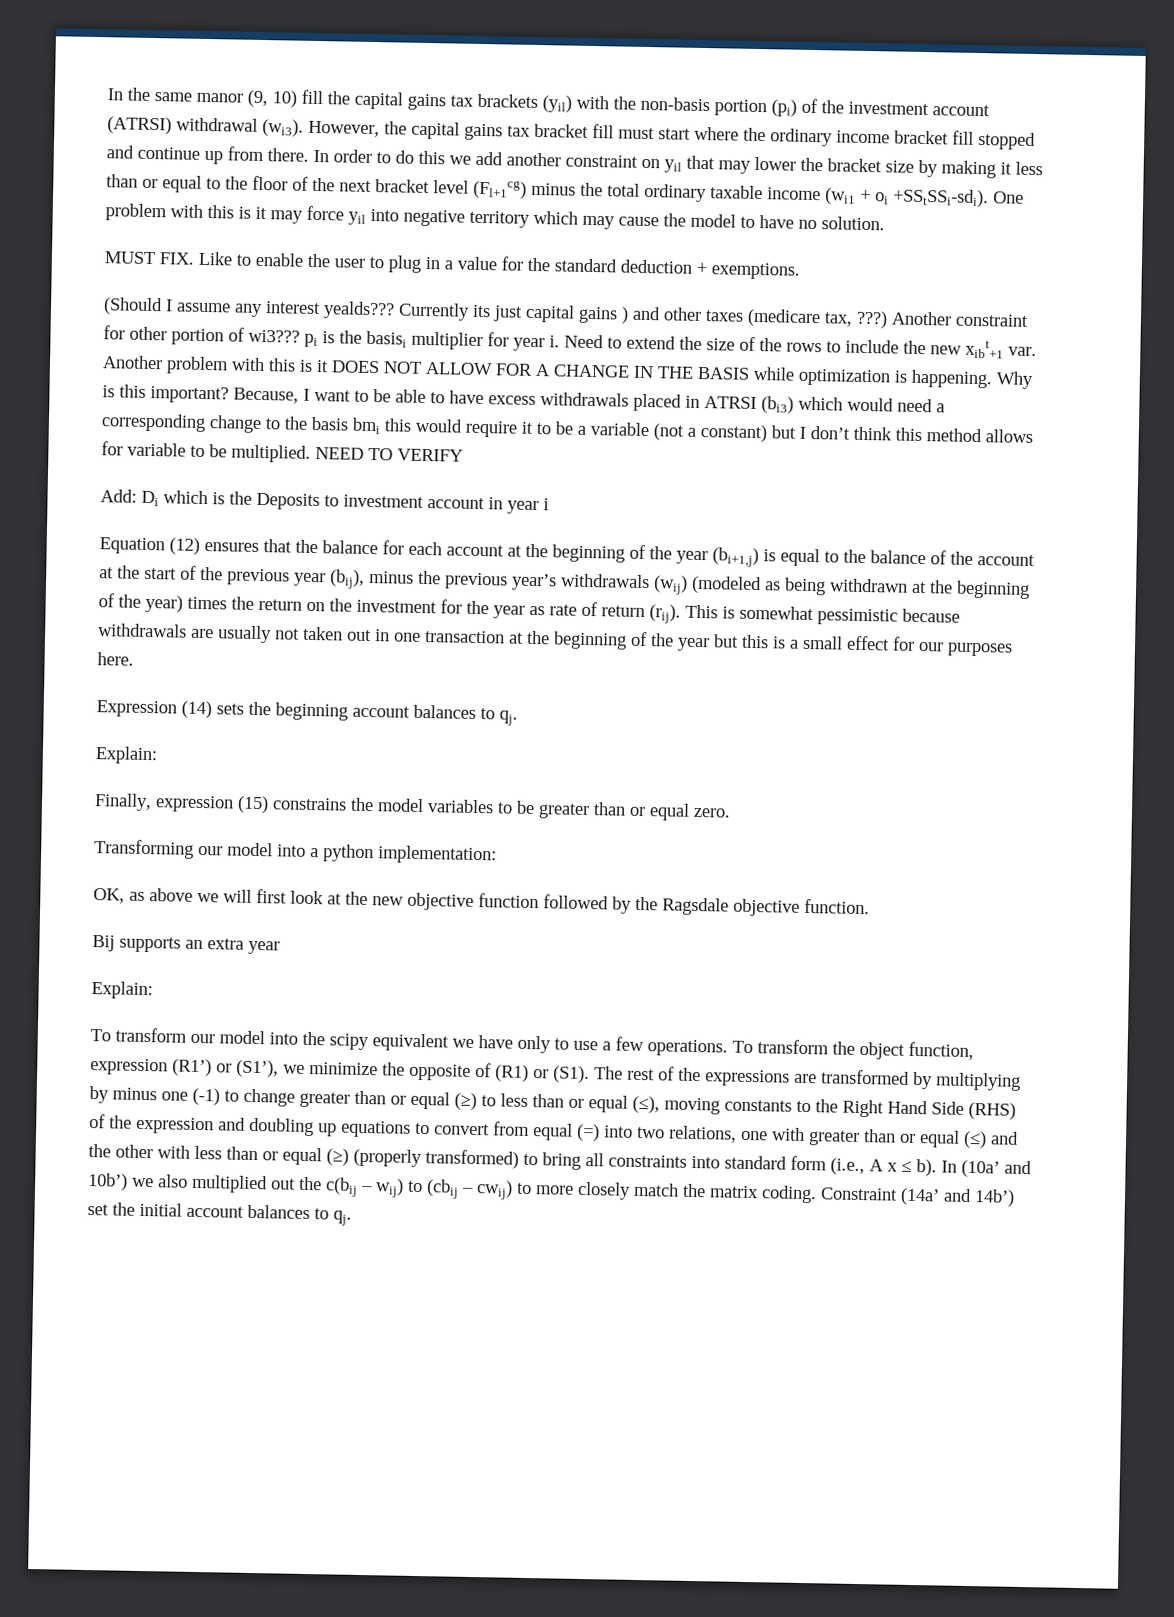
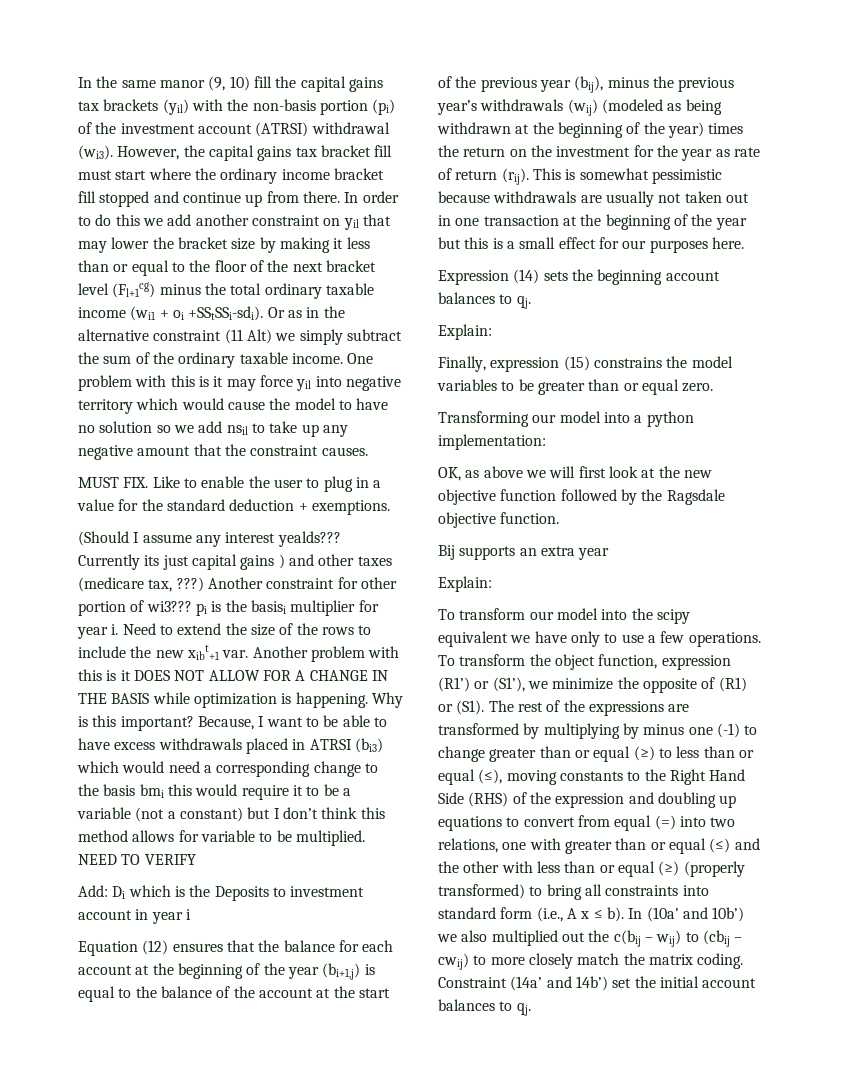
(989, 198) none -> [267,306,345,318] [78,329,402,345] [78,352,343,368] Or as in the alternative constraint (11 Alt) we simply subtract the sum of the ordinary taxable income.
[582,215,615,230] may -> [181,398,224,410] would
[821,216,885,231] solution. -> [99,421,348,437] [78,444,368,460] solution so we add nsil to take up any negative amount that the constraint causes.

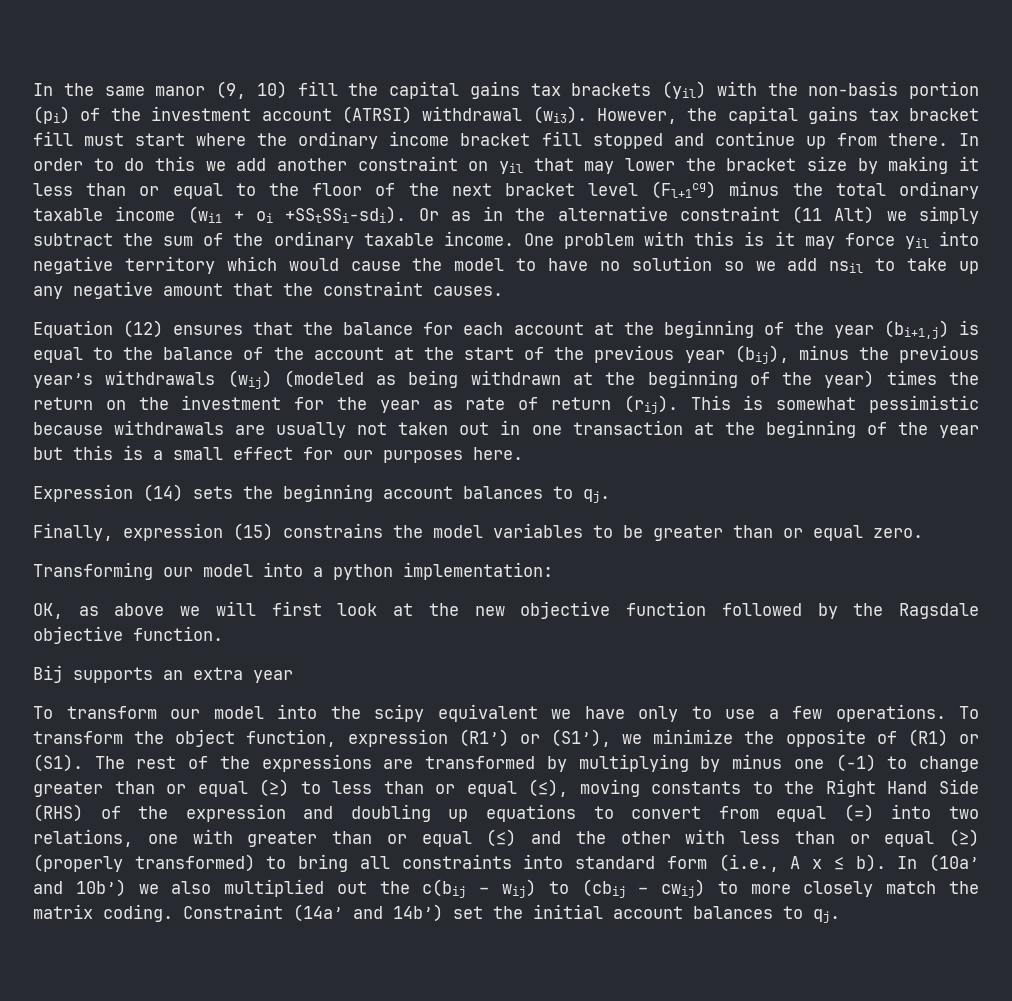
[78,476,382,492] [77,499,390,515] [78,531,341,547] [78,554,392,570] [78,577,397,592] [78,600,379,616] [77,623,372,639] [78,645,400,662] [78,669,388,681] [78,692,403,708] [78,715,387,731] [78,738,383,754] [77,761,378,777] [78,784,351,800] [77,807,385,822] [78,830,365,846] [78,854,196,865] [78,885,365,901] [78,909,191,924] // MUST FIX. Like to enable the user to plug in a value for the standard deduction + exemptions. // (Should I assume any interest yealds??? Currently its just capital gains ) and other taxes (medicare tax, ???) Another constraint for other portion of wi3??? pi is the basisi multiplier for year i. Need to extend the size of the rows to include the new xibt+1 var. Another problem with this is it DOES NOT ALLOW FOR A CHANGE IN THE BASIS while optimization is happening. Why is this important? Because, I want to be able to have excess withdrawals placed in ATRSI (bi3) which would need a corresponding change to the basis bmi this would require it to be a variable (not a constant) but I don’t think this method allows for variable to be multiplied. NEED TO VERIFY // Add: Di which is the Deposits to investment account in year i -> (503, 291) none
[438,324,492,340] // Explain: -> (610, 496) none
[438,576,492,592] // Explain: -> (293, 676) none

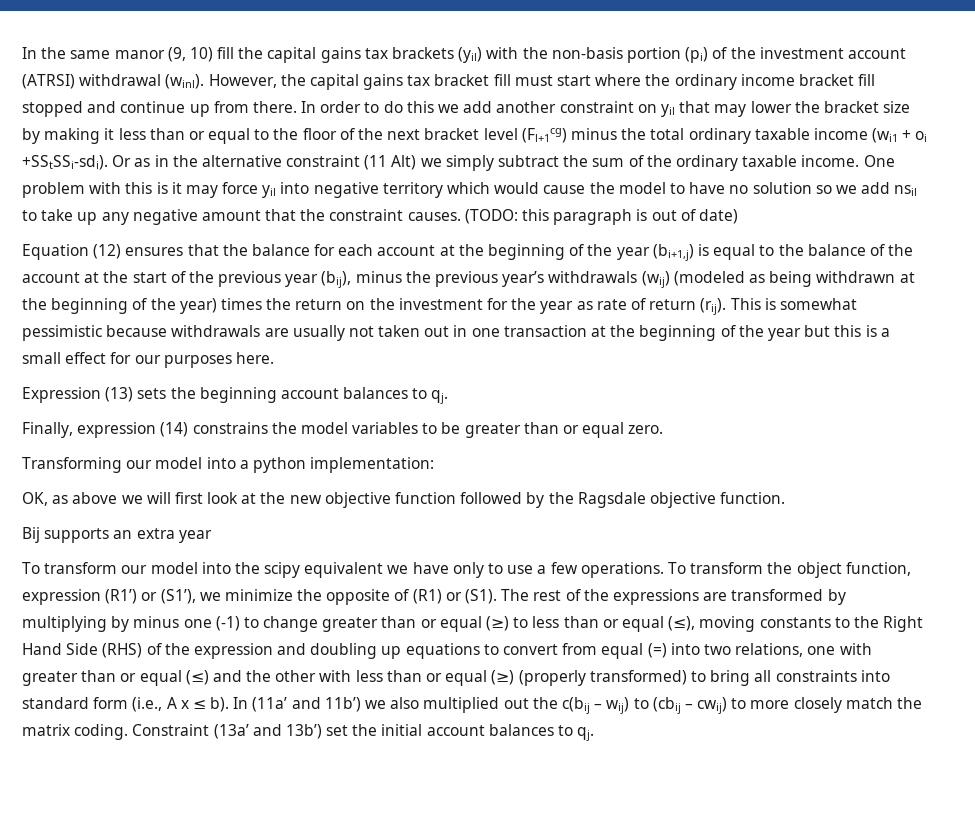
[532,106,587,124] (wi3). -> [165,74,205,89] (winl).
(503, 291) none -> [464,209,738,225] (TODO: this paragraph is out of date)
[143,484,183,502] (14) -> [105,387,134,402] (13)
[233,523,273,541] (15) -> [160,422,189,437] (14)
[929,854,980,872] [33,879,126,897] (10a’ and 10b’) -> [252,697,361,712] (11a’ and 11b’)
[293,904,443,922] (14a’ and 14b’) -> [213,724,322,739] (13a’ and 13b’)

